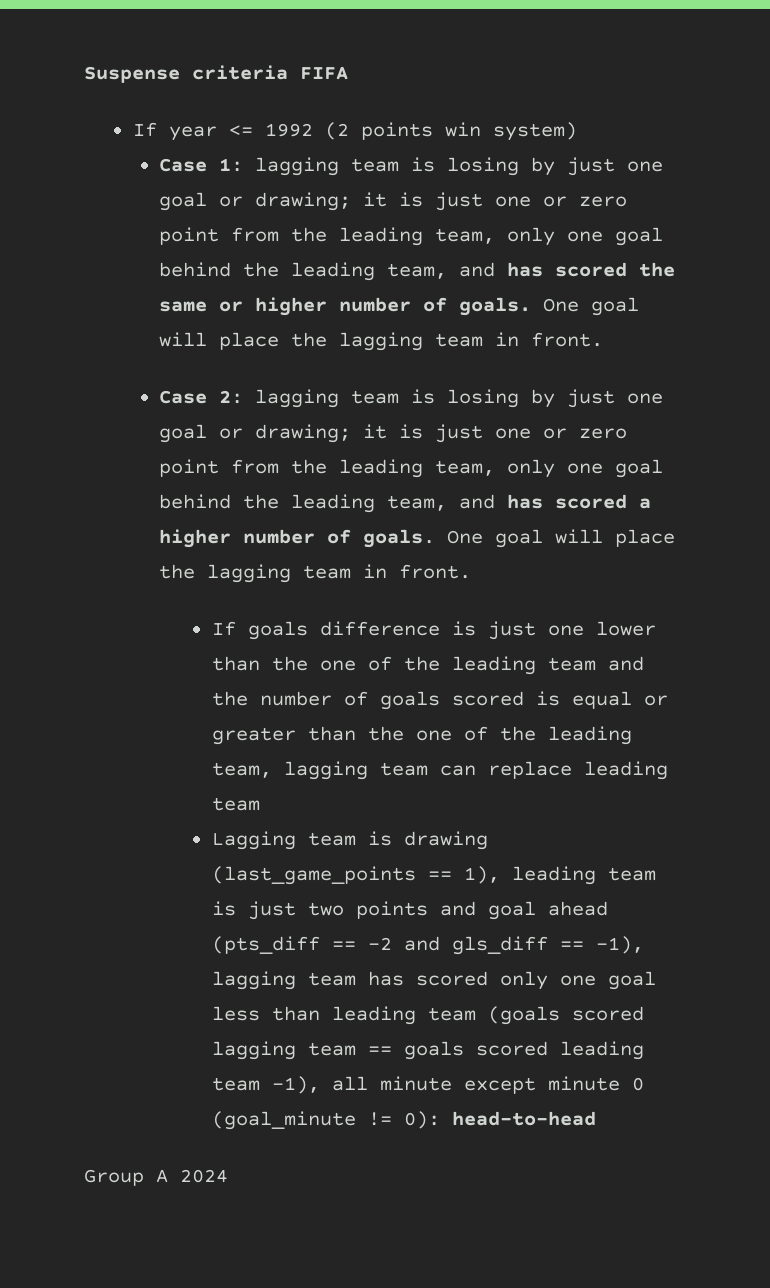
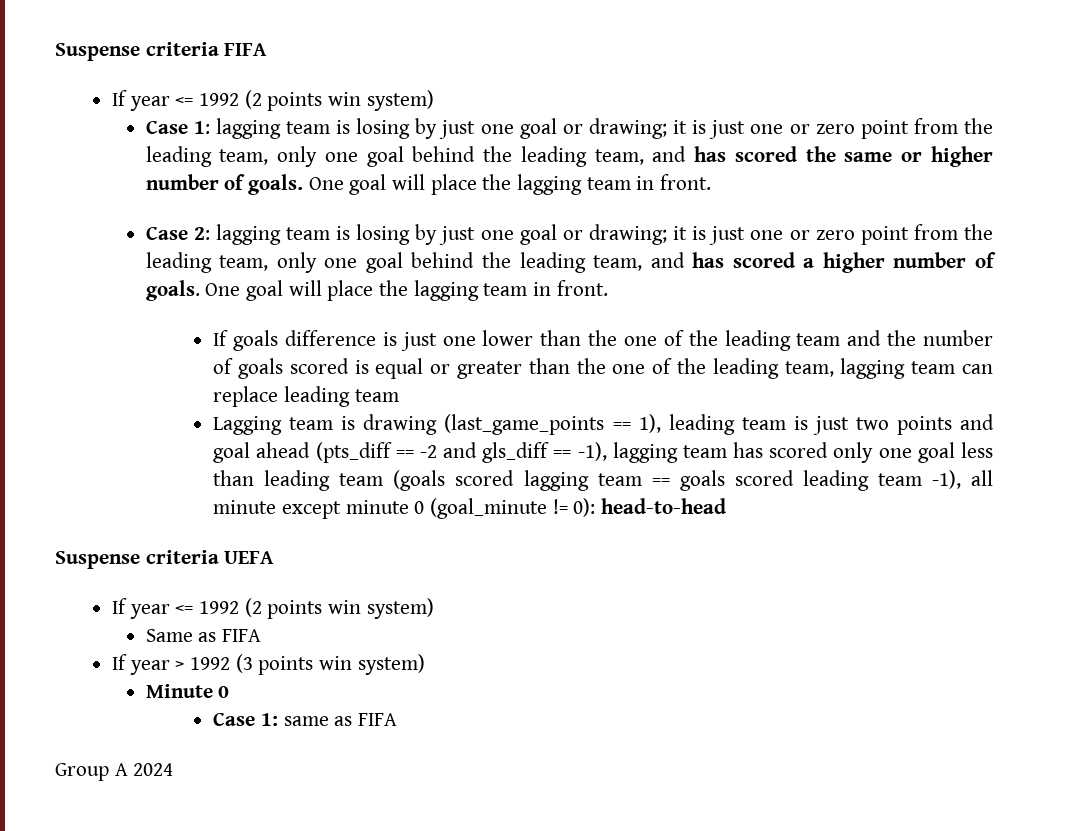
(596, 1118) none -> [55,550,275,569] [111,598,434,619] [145,629,261,642] [111,654,425,675] [145,684,230,698] [213,713,397,726] // Suspense criteria UEFA // If year <= 1992 (2 points win system) // Same as FIFA // If year > 1992 (3 points win system) // Minute 0 // Case 1: same as FIFA

